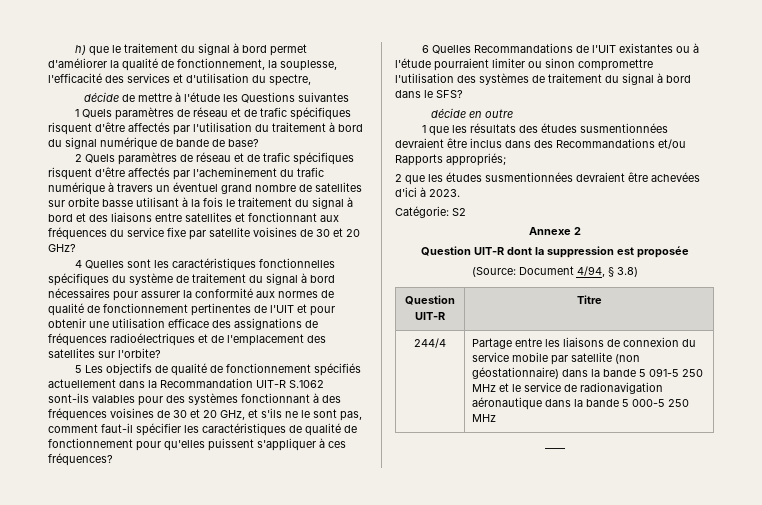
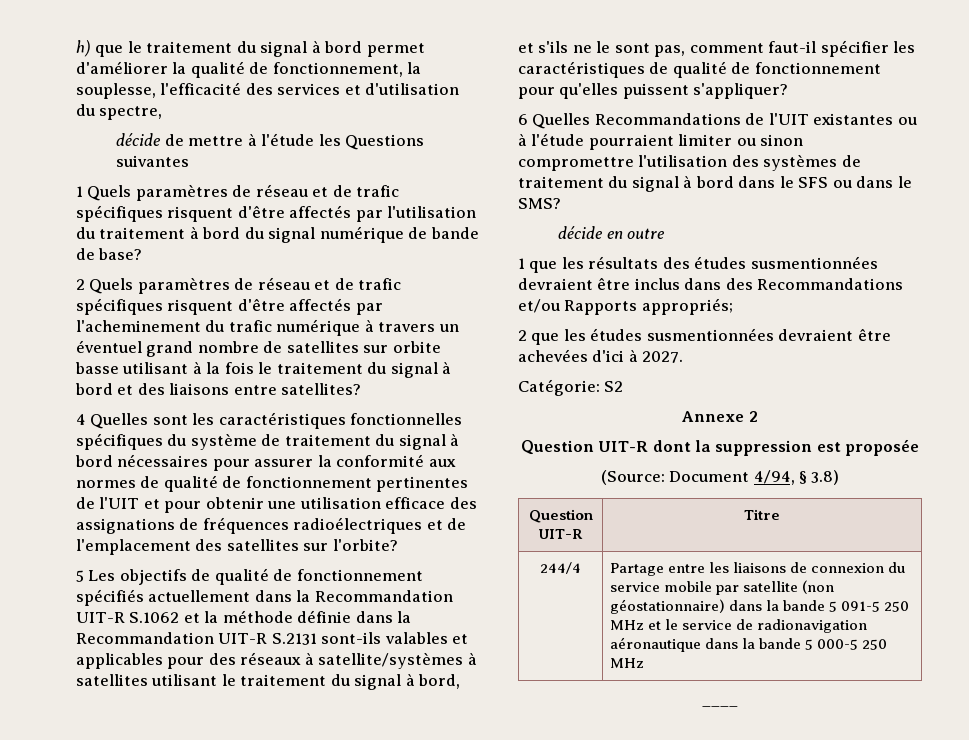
[185,212,339,222] [48,227,360,240] [48,244,76,252] satellites et fonctionnant aux fréquences du service fixe par satellite voisines de 30 et 20 GHz? -> [281,383,362,395] satellites?
[48,393,341,406] [48,408,245,421] sont-ils valables pour des systèmes fonctionnant à des fréquences voisines de 30 et 20 GHz, -> [183,610,412,623] [76,632,469,645] [76,652,477,669] [76,673,461,690] et la méthode définie dans la Recommandation UIT-R S.2131 sont-ils valables et applicables pour des réseaux à satellite/systèmes à satellites utilisant le traitement du signal à bord,
[257,438,346,451] [48,453,113,466] s'appliquer à ces fréquences? -> [693,83,789,99] s'appliquer?
[436,90,463,98] SFS? -> [798,176,912,188] [518,198,561,209] SFS ou dans le SMS?
[429,189,460,197] 2023. -> [642,351,684,363] 2027.

